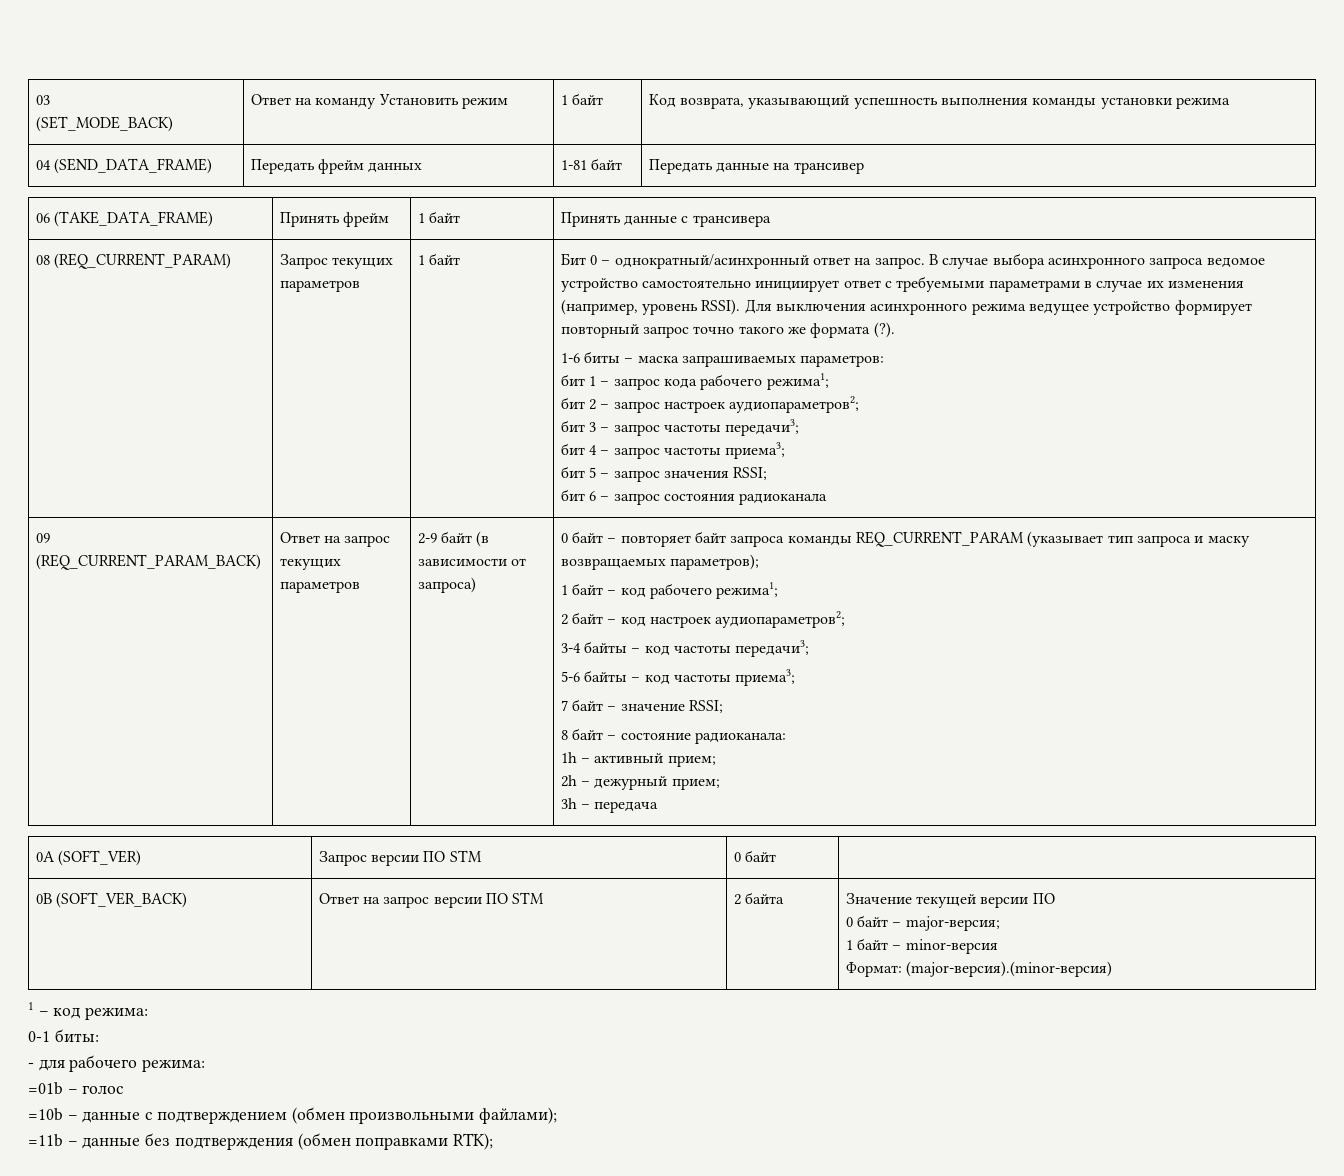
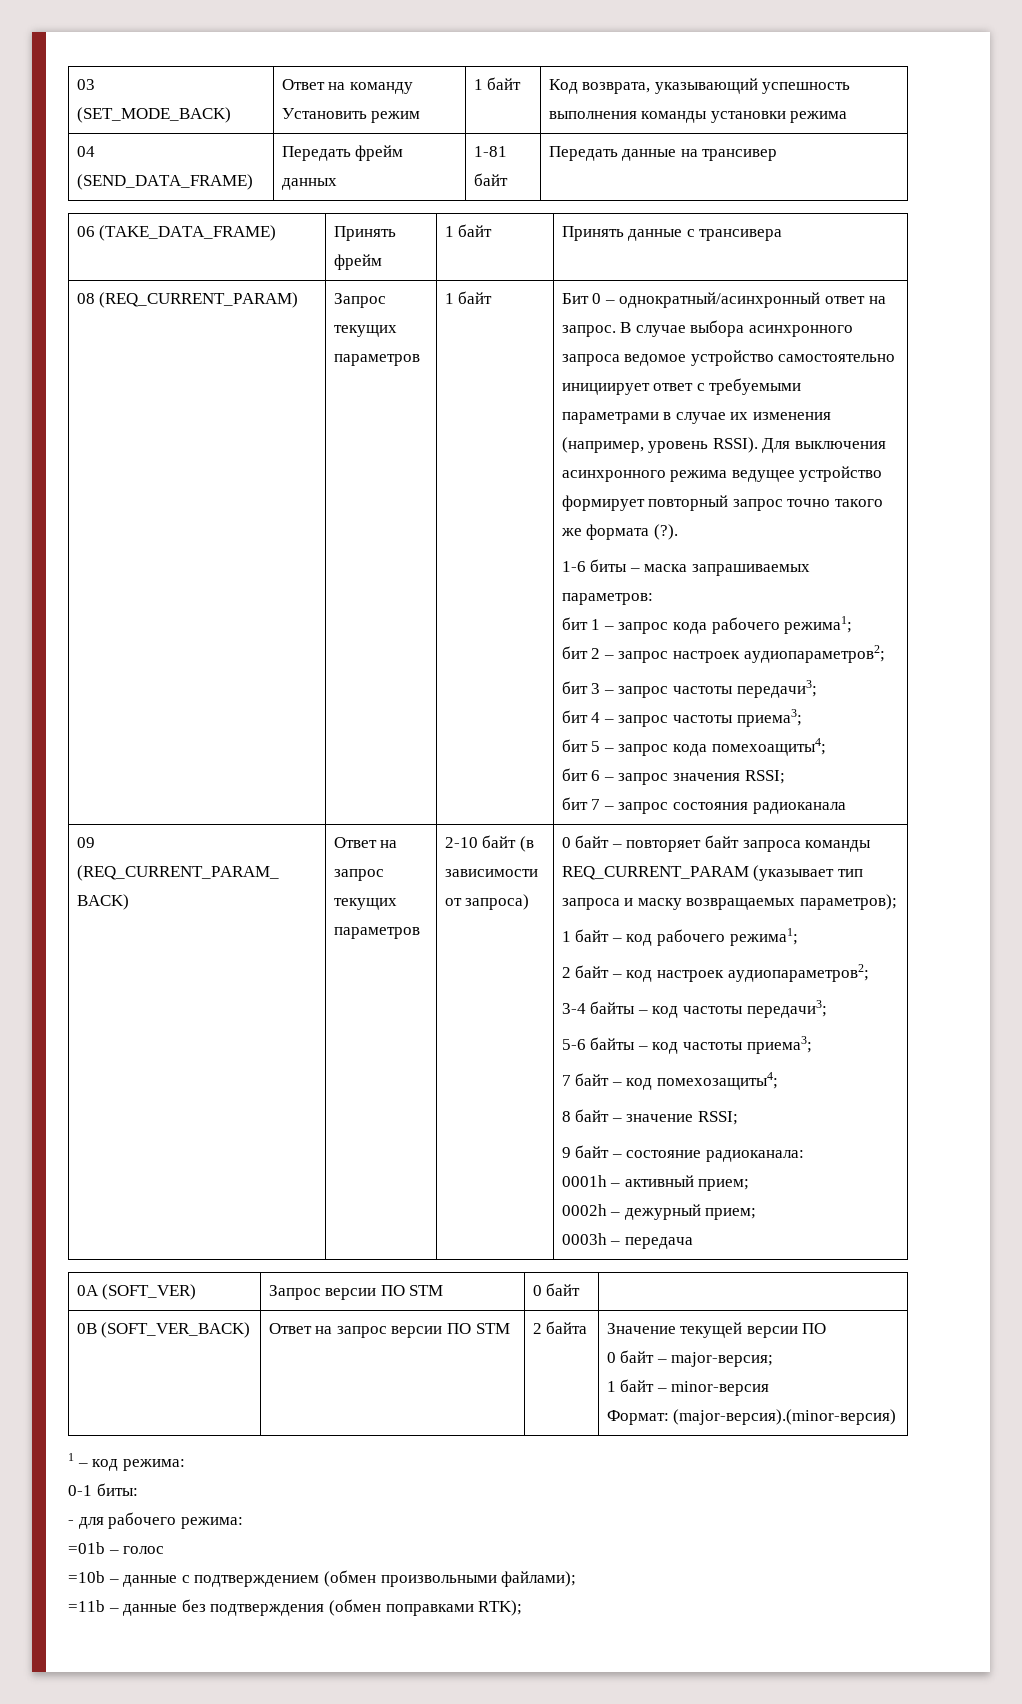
(660, 476) none -> [673,738,826,756] [561,768,669,785] кода помехоащиты4; // бит 6 – запрос
[588,491,596,501] 6 -> [591,799,601,810] 7
[417,533,437,544] 2-9 -> [444,837,478,848] 2-10
(617, 708) none -> [626,1072,779,1090] [561,1109,622,1122] код помехозащиты4; // 8 байт –
[560,730,568,740] 8 -> [561,1147,571,1158] 9
[560,752,577,763] 1h -> [561,1175,607,1187] 0001h
[560,775,577,787] 2h -> [561,1204,607,1216] 0002h
[560,798,577,809] 3h -> [561,1233,607,1245] 0003h

